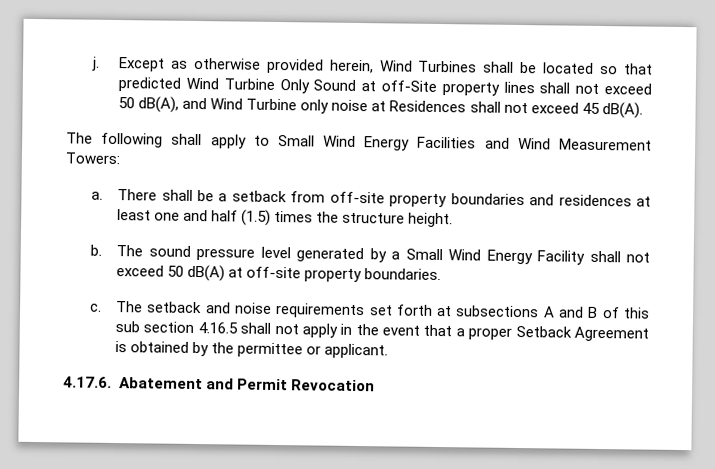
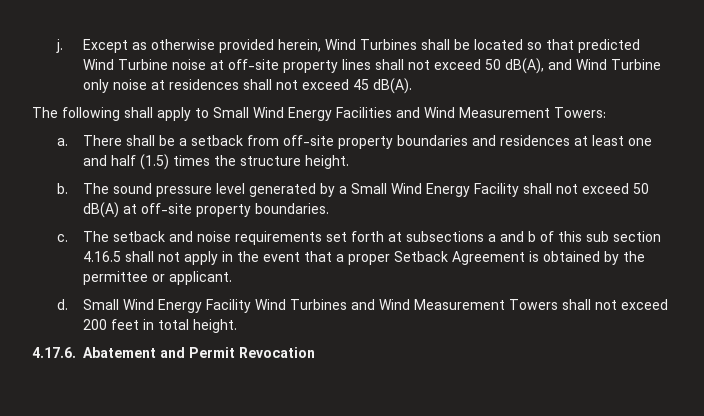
[279,79,437,94] Only Sound at off-Site -> [171,59,279,70] noise at off-site
[389,100,467,113] Residences -> [168,79,239,90] residences
[542,306,599,318] A and B -> [487,231,536,242] a and b
(389, 351) none -> [57,299,668,313] [82,319,237,333] // d. Small Wind Energy Facility Wind Turbines and Wind Measurement Towers shall not exceed 200 feet in total height.

